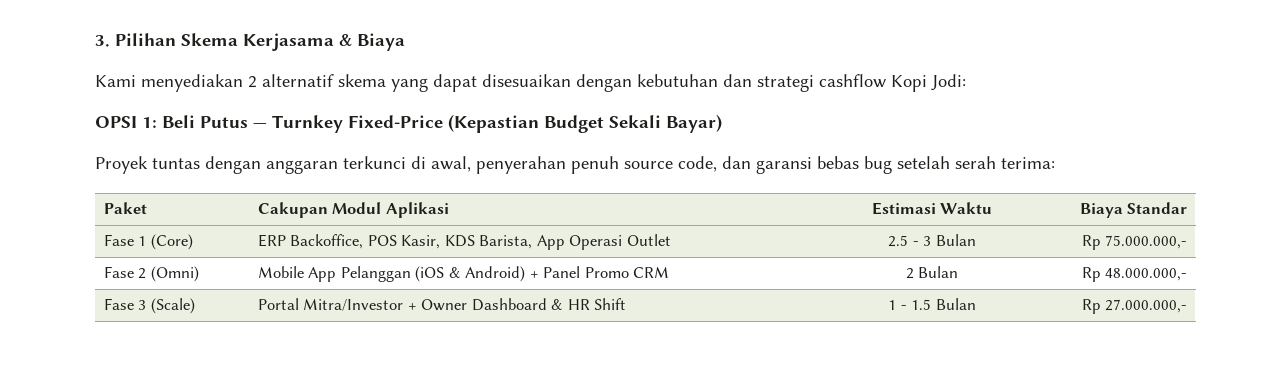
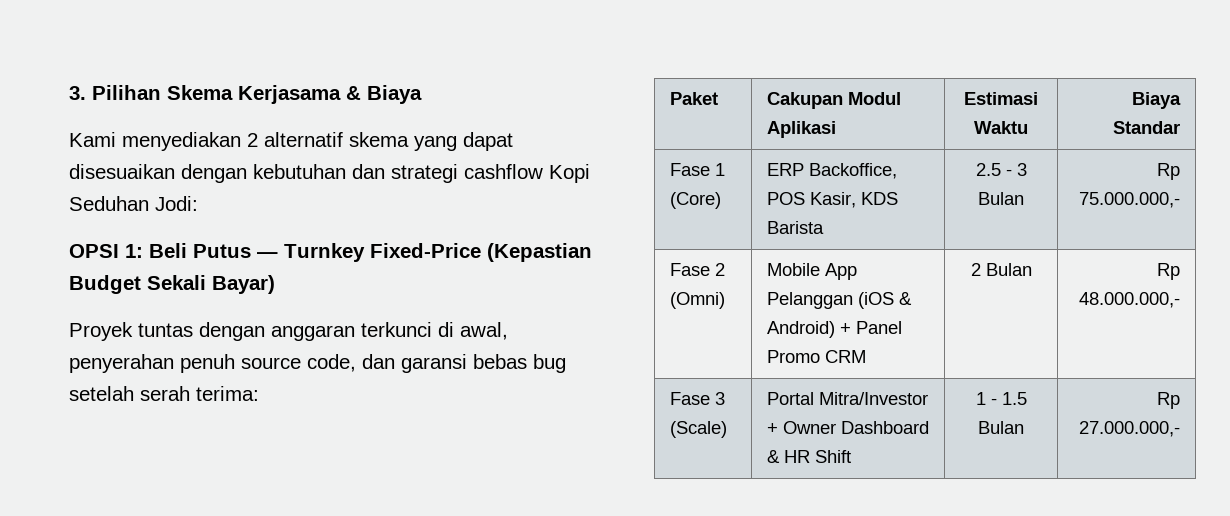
(927, 83) none -> [69,196,149,211] Seduhan
[479,234,671,250] Barista, App Operasi Outlet -> [766,221,824,234] Barista

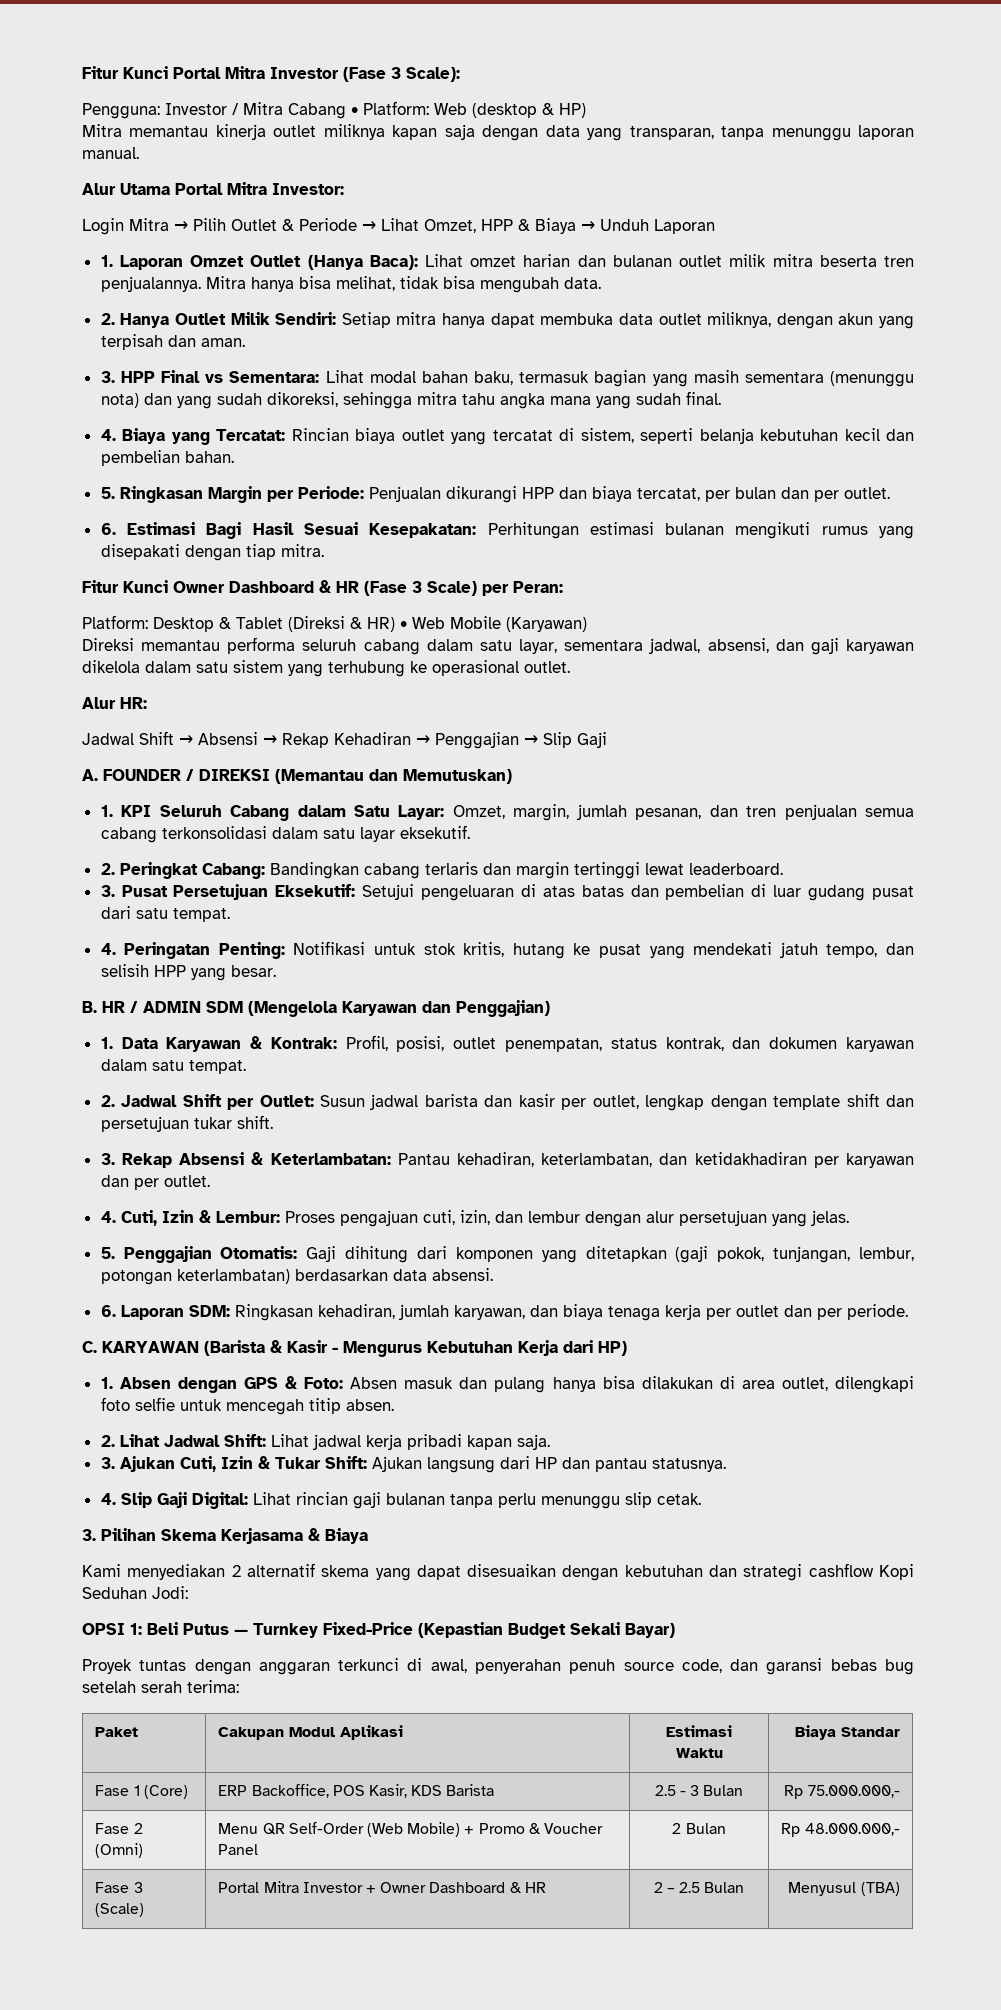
(69, 93) none -> [82,66,460,82] [82,101,586,119] [82,124,914,141] [82,147,139,159] [82,182,344,195] [82,218,715,235] [100,254,914,270] [100,276,601,293] [100,312,914,329] [100,334,245,350] [100,370,914,387] [100,391,721,409] [100,428,915,445] [100,450,234,466] [100,486,890,503] [100,522,914,539] [100,544,324,561] [82,580,563,596] [82,615,587,632] [82,637,914,655] [82,660,570,677] [82,697,147,709] [82,731,607,749] [82,769,512,784] [100,804,915,821] [100,825,470,843] [100,862,783,879] [100,884,914,901] [100,906,230,922] [100,941,915,959] [100,964,276,981] [82,1000,550,1017] [100,1035,914,1052] [100,1059,246,1074] [100,1093,914,1111] [100,1115,273,1132] [100,1152,915,1168] [100,1175,210,1190] [100,1210,849,1227] [100,1246,915,1263] [100,1268,493,1285] [100,1304,908,1321] [82,1340,627,1357] [100,1376,914,1393] [100,1397,394,1415] [100,1434,550,1450] [100,1456,726,1473] [100,1492,701,1509] Fitur Kunci Portal Mitra Investor (Fase 3 Scale): // Pengguna: Investor / Mitra Cabang • Platform: Web (desktop & HP) // Mitra memantau kinerja outlet miliknya kapan saja dengan data yang transparan, tanpa menunggu laporan manual. // Alur Utama Portal Mitra Investor: // Login Mitra → Pilih Outlet & Periode → Lihat Omzet, HPP & Biaya → Unduh Laporan // 1. Laporan Omzet Outlet (Hanya Baca): Lihat omzet harian dan bulanan outlet milik mitra beserta tren penjualannya. Mitra hanya bisa melihat, tidak bisa mengubah data. // 2. Hanya Outlet Milik Sendiri: Setiap mitra hanya dapat membuka data outlet miliknya, dengan akun yang terpisah dan aman. // 3. HPP Final vs Sementara: Lihat modal bahan baku, termasuk bagian yang masih sementara (menunggu nota) dan yang sudah dikoreksi, sehingga mitra tahu angka mana yang sudah final. // 4. Biaya yang Tercatat: Rincian biaya outlet yang tercatat di sistem, seperti belanja kebutuhan kecil dan pembelian bahan. // 5. Ringkasan Margin per Periode: Penjualan dikurangi HPP dan biaya tercatat, per bulan dan per outlet. // 6. Estimasi Bagi Hasil Sesuai Kesepakatan: Perhitungan estimasi bulanan mengikuti rumus yang disepakati dengan tiap mitra. // Fitur Kunci Owner Dashboard & HR (Fase 3 Scale) per Peran: // Platform: Desktop & Tablet (Direksi & HR) • Web Mobile (Karyawan) // Direksi memantau performa seluruh cabang dalam satu layar, sementara jadwal, absensi, dan gaji karyawan dikelola dalam satu sistem yang terhubung ke operasional outlet. // Alur HR: // Jadwal Shift → Absensi → Rekap Kehadiran → Penggajian → Slip Gaji // A. FOUNDER / DIREKSI (Memantau dan Memutuskan) // 1. KPI Seluruh Cabang dalam Satu Layar: Omzet, margin, jumlah pesanan, dan tren penjualan semua cabang terkonsolidasi dalam satu layar eksekutif. // 2. Peringkat Cabang: Bandingkan cabang terlaris dan margin tertinggi lewat leaderboard. // 3. Pusat Persetujuan Eksekutif: Setujui pengeluaran di atas batas dan pembelian di luar gudang pusat dari satu tempat. // 4. Peringatan Penting: Notifikasi untuk stok kritis, hutang ke pusat yang mendekati jatuh tempo, dan selisih HPP yang besar. // B. HR / ADMIN SDM (Mengelola Karyawan dan Penggajian) // 1. Data Karyawan & Kontrak: Profil, posisi, outlet penempatan, status kontrak, dan dokumen karyawan dalam satu tempat. // 2. Jadwal Shift per Outlet: Susun jadwal barista dan kasir per outlet, lengkap dengan template shift dan persetujuan tukar shift. // 3. Rekap Absensi & Keterlambatan: Pantau kehadiran, keterlambatan, dan ketidakhadiran per karyawan dan per outlet. // 4. Cuti, Izin & Lembur: Proses pengajuan cuti, izin, dan lembur dengan alur persetujuan yang jelas. // 5. Penggajian Otomatis: Gaji dihitung dari komponen yang ditetapkan (gaji pokok, tunjangan, lembur, potongan keterlambatan) berdasarkan data absensi. // 6. Laporan SDM: Ringkasan kehadiran, jumlah karyawan, dan biaya tenaga kerja per outlet dan per periode. // C. KARYAWAN (Barista & Kasir - Mengurus Kebutuhan Kerja dari HP) // 1. Absen dengan GPS & Foto: Absen masuk dan pulang hanya bisa dilakukan di area outlet, dilengkapi foto selfie untuk mencegah titip absen. // 2. Lihat Jadwal Shift: Lihat jadwal kerja pribadi kapan saja. // 3. Ajukan Cuti, Izin & Tukar Shift: Ajukan langsung dari HP dan pantau statusnya. // 4. Slip Gaji Digital: Lihat rincian gaji bulanan tanpa perlu menunggu slip cetak. //
[766,263,857,280] [766,292,912,309] [766,321,851,338] Mobile App Pelanggan (iOS & Android) + -> [218,1822,603,1837] Menu QR Self-Order (Web Mobile) + Promo & Voucher
[766,350,866,363] Promo CRM -> (259, 1849) none
[818,392,928,405] Mitra/Investor -> [263,1881,363,1893] Mitra Investor
[814,450,851,463] [975,392,1027,405] [978,421,1024,434] [1157,392,1181,409] [1079,421,1181,437] Shift | 1 - 1.5 Bulan | Rp 27.000.000,- -> [653,1882,745,1893] [788,1882,900,1896] | 2 – 2.5 Bulan | Menyusul (TBA)

